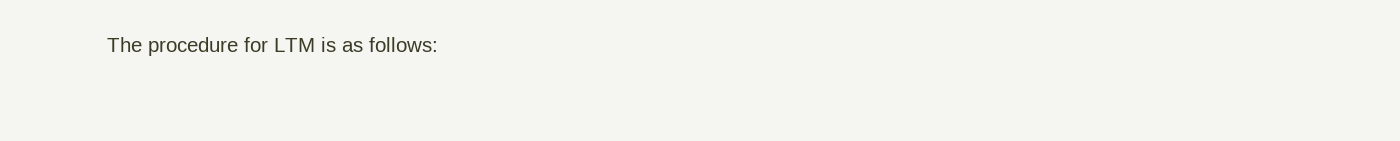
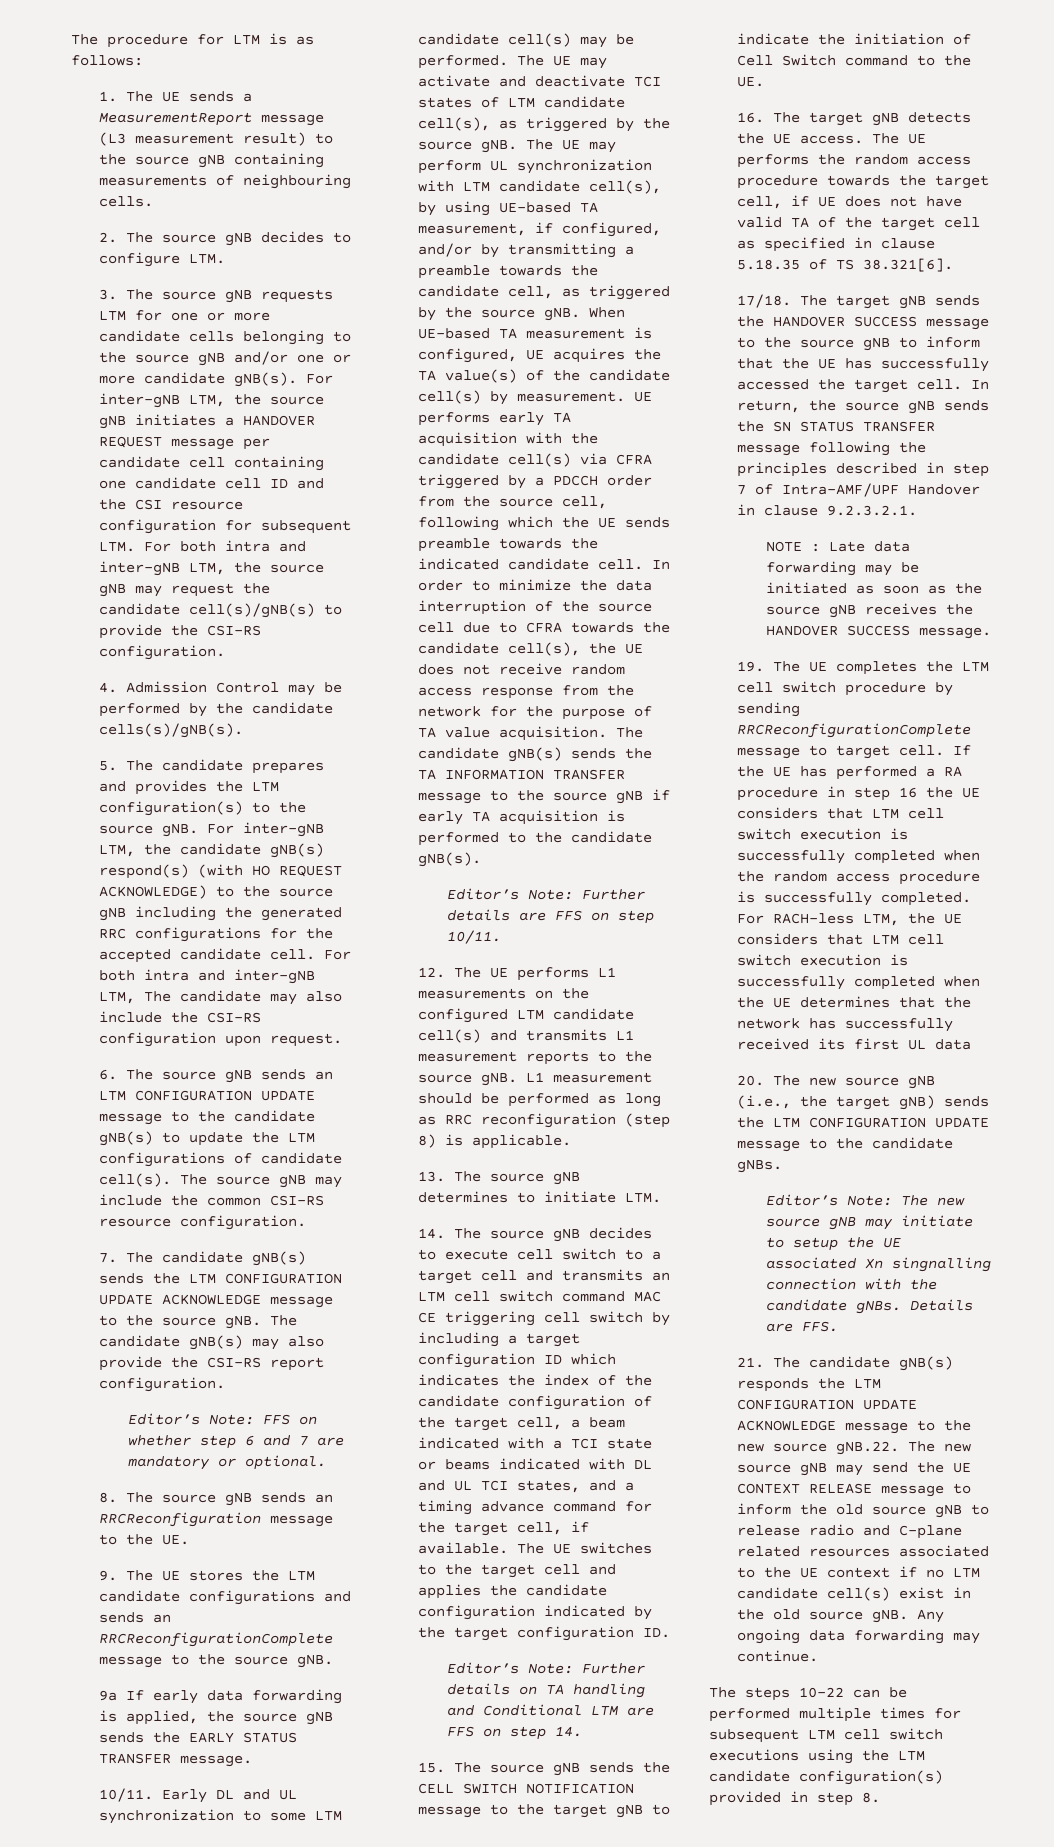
(438, 44) none -> [99,91,253,102] [99,112,325,126] [99,132,334,146] [99,153,325,168] [99,174,352,189] [99,196,154,207] [99,231,352,246] [99,252,226,267] [99,289,334,303] [99,310,271,321] [99,330,352,345] [99,351,352,366] [99,372,334,387] [99,393,325,408] [99,414,316,429] [99,436,271,450] [99,456,325,471] [99,477,325,489] [99,499,244,510] [99,519,352,534] [99,540,307,552] [99,561,325,576] [99,583,271,597] [99,603,343,618] [99,624,262,639] [99,645,226,660] [99,681,343,696] [99,702,334,717] [99,723,244,738] [99,759,325,774] [99,780,280,795] [99,801,307,816] [99,822,325,837] [99,843,325,858] [99,864,343,879] [99,885,334,899] [99,906,343,921] [99,927,334,942] [99,948,352,963] [99,969,316,984] [99,990,343,1005] [99,1011,262,1023] [99,1032,343,1047] [99,1069,334,1083] [99,1090,316,1101] [99,1110,316,1125] [99,1131,316,1146] [99,1152,343,1167] [99,1173,343,1188] [99,1194,325,1206] [99,1215,307,1230] [99,1251,307,1266] [99,1273,343,1284] [99,1294,334,1308] [99,1315,298,1329] [99,1335,325,1350] [99,1356,325,1371] [99,1377,226,1392] [127,1413,317,1425] [127,1435,344,1449] [127,1455,326,1470] [99,1492,334,1506] [99,1512,334,1527] [99,1534,190,1545] [99,1570,316,1581] [99,1590,352,1605] [99,1612,172,1623] [99,1632,334,1647] [99,1654,334,1668] [99,1689,343,1704] [99,1710,334,1725] [99,1732,298,1743] [99,1753,253,1767] [99,1788,298,1803] [99,1809,343,1824] [418,33,635,48] [418,55,608,69] [418,75,662,87] [418,96,626,108] [418,117,671,132] [418,139,617,153] [418,159,653,174] [418,180,662,194] [418,201,599,216] [418,222,662,237] [418,243,635,258] [418,265,599,279] [418,285,671,300] [418,307,626,321] [418,327,653,339] [418,348,662,363] [418,369,671,383] [418,390,653,405] [418,412,572,426] [418,432,599,447] [418,453,653,467] [418,474,653,489] [418,496,608,509] [418,516,671,531] [418,538,599,552] [418,558,671,570] [418,579,653,591] [418,600,653,615] [418,622,671,633] [418,642,644,656] [418,663,626,675] [418,685,635,699] [418,706,653,720] [418,726,644,741] [418,747,653,762] [418,769,626,780] [418,789,671,804] [418,810,626,825] [418,831,653,846] [418,852,482,867] [446,888,645,900] [446,909,654,924] [446,930,501,944] [418,967,617,981] [418,988,590,999] [418,1008,635,1023] [418,1029,635,1043] [418,1051,653,1065] [418,1072,653,1086] [418,1093,662,1107] [418,1113,671,1128] [418,1134,572,1149] [418,1171,581,1185] [418,1191,662,1203] [418,1227,653,1242] [418,1248,662,1260] [418,1269,671,1284] [418,1290,662,1302] [418,1311,671,1326] [418,1332,581,1347] [418,1353,617,1368] [418,1374,653,1386] [418,1395,653,1410] [418,1417,626,1431] [418,1437,653,1449] [418,1458,653,1470] [418,1480,635,1493] [418,1500,653,1515] [418,1521,590,1536] [418,1542,653,1554] [418,1564,617,1578] [418,1584,608,1599] [418,1605,653,1620] [418,1626,671,1641] [446,1662,645,1674] [446,1683,645,1698] [446,1704,654,1716] [446,1726,582,1740] [418,1762,671,1776] [418,1783,635,1794] [418,1804,671,1818] [737,33,972,45] [737,54,972,66] [737,76,765,87] [737,112,972,126] [737,133,927,144] [737,154,972,168] [737,175,990,189] [737,195,963,209] [737,216,981,231] [737,237,936,252] [737,258,954,272] [737,294,981,309] [737,316,990,330] [737,336,981,351] [737,358,990,372] [737,379,990,393] [737,400,990,414] [737,421,936,432] [737,441,927,456] [737,462,990,477] [737,483,981,497] [737,504,918,516] [765,541,910,552] [765,561,919,576] [765,582,982,594] [765,603,973,618] [765,625,991,639] [737,661,990,675] [737,681,954,696] [737,702,801,717] [737,723,972,738] [737,745,972,759] [737,766,963,780] [737,786,981,801] [737,807,945,819] [737,828,909,840] [737,850,981,864] [737,871,981,885] [737,891,972,906] [737,913,963,926] [737,933,945,945] [737,954,909,966] [737,976,981,990] [737,996,972,1008] [737,1018,954,1032] [737,1038,972,1050] [737,1075,936,1089] [737,1095,990,1110] [737,1117,990,1128] [737,1137,954,1152] [737,1159,783,1173] [765,1194,965,1206] [765,1215,973,1230] [765,1237,901,1251] [765,1257,991,1272] [765,1278,937,1290] [765,1299,973,1314] [765,1321,838,1332] [737,1356,954,1371] [737,1378,882,1392] [737,1399,918,1410] [737,1420,972,1434] [737,1441,972,1455] [737,1462,972,1476] [737,1483,972,1497] [737,1503,990,1518] [737,1524,963,1539] [737,1545,990,1557] [737,1566,981,1578] [737,1587,972,1601] [737,1609,945,1623] [737,1629,981,1644] [737,1650,819,1662] [709,1687,907,1701] [709,1707,961,1722] [709,1728,943,1743] [709,1749,925,1764] [709,1770,943,1785] [709,1791,880,1806] // 1. The UE sends a MeasurementReport message (L3 measurement result) to the source gNB containing measurements of neighbouring cells. // 2. The source gNB decides to configure LTM. // 3. The source gNB requests LTM for one or more candidate cells belonging to the source gNB and/or one or more candidate gNB(s). For inter-gNB LTM, the source gNB initiates a HANDOVER REQUEST message per candidate cell containing one candidate cell ID and the CSI resource configuration for subsequent LTM. For both intra and inter-gNB LTM, the source gNB may request the candidate cell(s)/gNB(s) to provide the CSI-RS configuration. // 4. Admission Control may be performed by the candidate cells(s)/gNB(s). // 5. The candidate prepares and provides the LTM configuration(s) to the source gNB. For inter-gNB LTM, the candidate gNB(s) respond(s) (with HO REQUEST ACKNOWLEDGE) to the source gNB including the generated RRC configurations for the accepted candidate cell. For both intra and inter-gNB LTM, The candidate may also include the CSI-RS configuration upon request. // 6. The source gNB sends an LTM CONFIGURATION UPDATE message to the candidate gNB(s) to update the LTM configurations of candidate cell(s). The source gNB may include the common CSI-RS resource configuration. // 7. The candidate gNB(s) sends the LTM CONFIGURATION UPDATE ACKNOWLEDGE message to the source gNB. The candidate gNB(s) may also provide the CSI-RS report configuration. // Editor’s Note: FFS on whether step 6 and 7 are mandatory or optional. // 8. The source gNB sends an RRCReconfiguration message to the UE. // 9. The UE stores the LTM candidate configurations and sends an RRCReconfigurationComplete message to the source gNB. // 9a If early data forwarding is applied, the source gNB sends the EARLY STATUS TRANSFER message. // 10/11. Early DL and UL synchronization to some LTM candidate cell(s) may be performed. The UE may activate and deactivate TCI states of LTM candidate cell(s), as triggered by the source gNB. The UE may perform UL synchronization with LTM candidate cell(s), by using UE-based TA measurement, if configured, and/or by transmitting a preamble towards the candidate cell, as triggered by the source gNB. When UE-based TA measurement is configured, UE acquires the TA value(s) of the candidate cell(s) by measurement. UE performs early TA acquisition with the candidate cell(s) via CFRA triggered by a PDCCH order from the source cell, following which the UE sends preamble towards the indicated candidate cell. In order to minimize the data interruption of the source cell due to CFRA towards the candidate cell(s), the UE does not receive random access response from the network for the purpose of TA value acquisition. The candidate gNB(s) sends the TA INFORMATION TRANSFER message to the source gNB if early TA acquisition is performed to the candidate gNB(s). // Editor’s Note: Further details are FFS on step 10/11. // 12. The UE performs L1 measurements on the configured LTM candidate cell(s) and transmits L1 measurement reports to the source gNB. L1 measurement should be performed as long as RRC reconfiguration (step 8) is applicable. // 13. The source gNB determines to initiate LTM. // 14. The source gNB decides to execute cell switch to a target cell and transmits an LTM cell switch command MAC CE triggering cell switch by including a target configuration ID which indicates the index of the candidate configuration of the target cell, a beam indicated with a TCI state or beams indicated with DL and UL TCI states, and a timing advance command for the target cell, if available. The UE switches to the target cell and applies the candidate configuration indicated by the target configuration ID. // Editor’s Note: Further details on TA handling and Conditional LTM are FFS on step 14. // 15. The source gNB sends the CELL SWITCH NOTIFICATION message to the target gNB to indicate the initiation of Cell Switch command to the UE. // 16. The target gNB detects the UE access. The UE performs the random access procedure towards the target cell, if UE does not have valid TA of the target cell as specified in clause 5.18.35 of TS 38.321[6]. // 17/18. The target gNB sends the HANDOVER SUCCESS message to the source gNB to inform that the UE has successfully accessed the target cell. In return, the source gNB sends the SN STATUS TRANSFER message following the principles described in step 7 of Intra-AMF/UPF Handover in clause 9.2.3.2.1. // NOTE : Late data forwarding may be initiated as soon as the source gNB receives the HANDOVER SUCCESS message. // 19. The UE completes the LTM cell switch procedure by sending RRCReconfigurationComplete message to target cell. If the UE has performed a RA procedure in step 16 the UE considers that LTM cell switch execution is successfully completed when the random access procedure is successfully completed. For RACH-less LTM, the UE considers that LTM cell switch execution is successfully completed when the UE determines that the network has successfully received its first UL data // 20. The new source gNB (i.e., the target gNB) sends the LTM CONFIGURATION UPDATE message to the candidate gNBs. // Editor’s Note: The new source gNB may initiate to setup the UE associated Xn singnalling connection with the candidate gNBs. Details are FFS. // 21. The candidate gNB(s) responds the LTM CONFIGURATION UPDATE ACKNOWLEDGE message to the new source gNB.22. The new source gNB may send the UE CONTEXT RELEASE message to inform the old source gNB to release radio and C-plane related resources associated to the UE context if no LTM candidate cell(s) exist in the old source gNB. Any ongoing data forwarding may continue. // The steps 10-22 can be performed multiple times for subsequent LTM cell switch executions using the LTM candidate configuration(s) provided in step 8.

